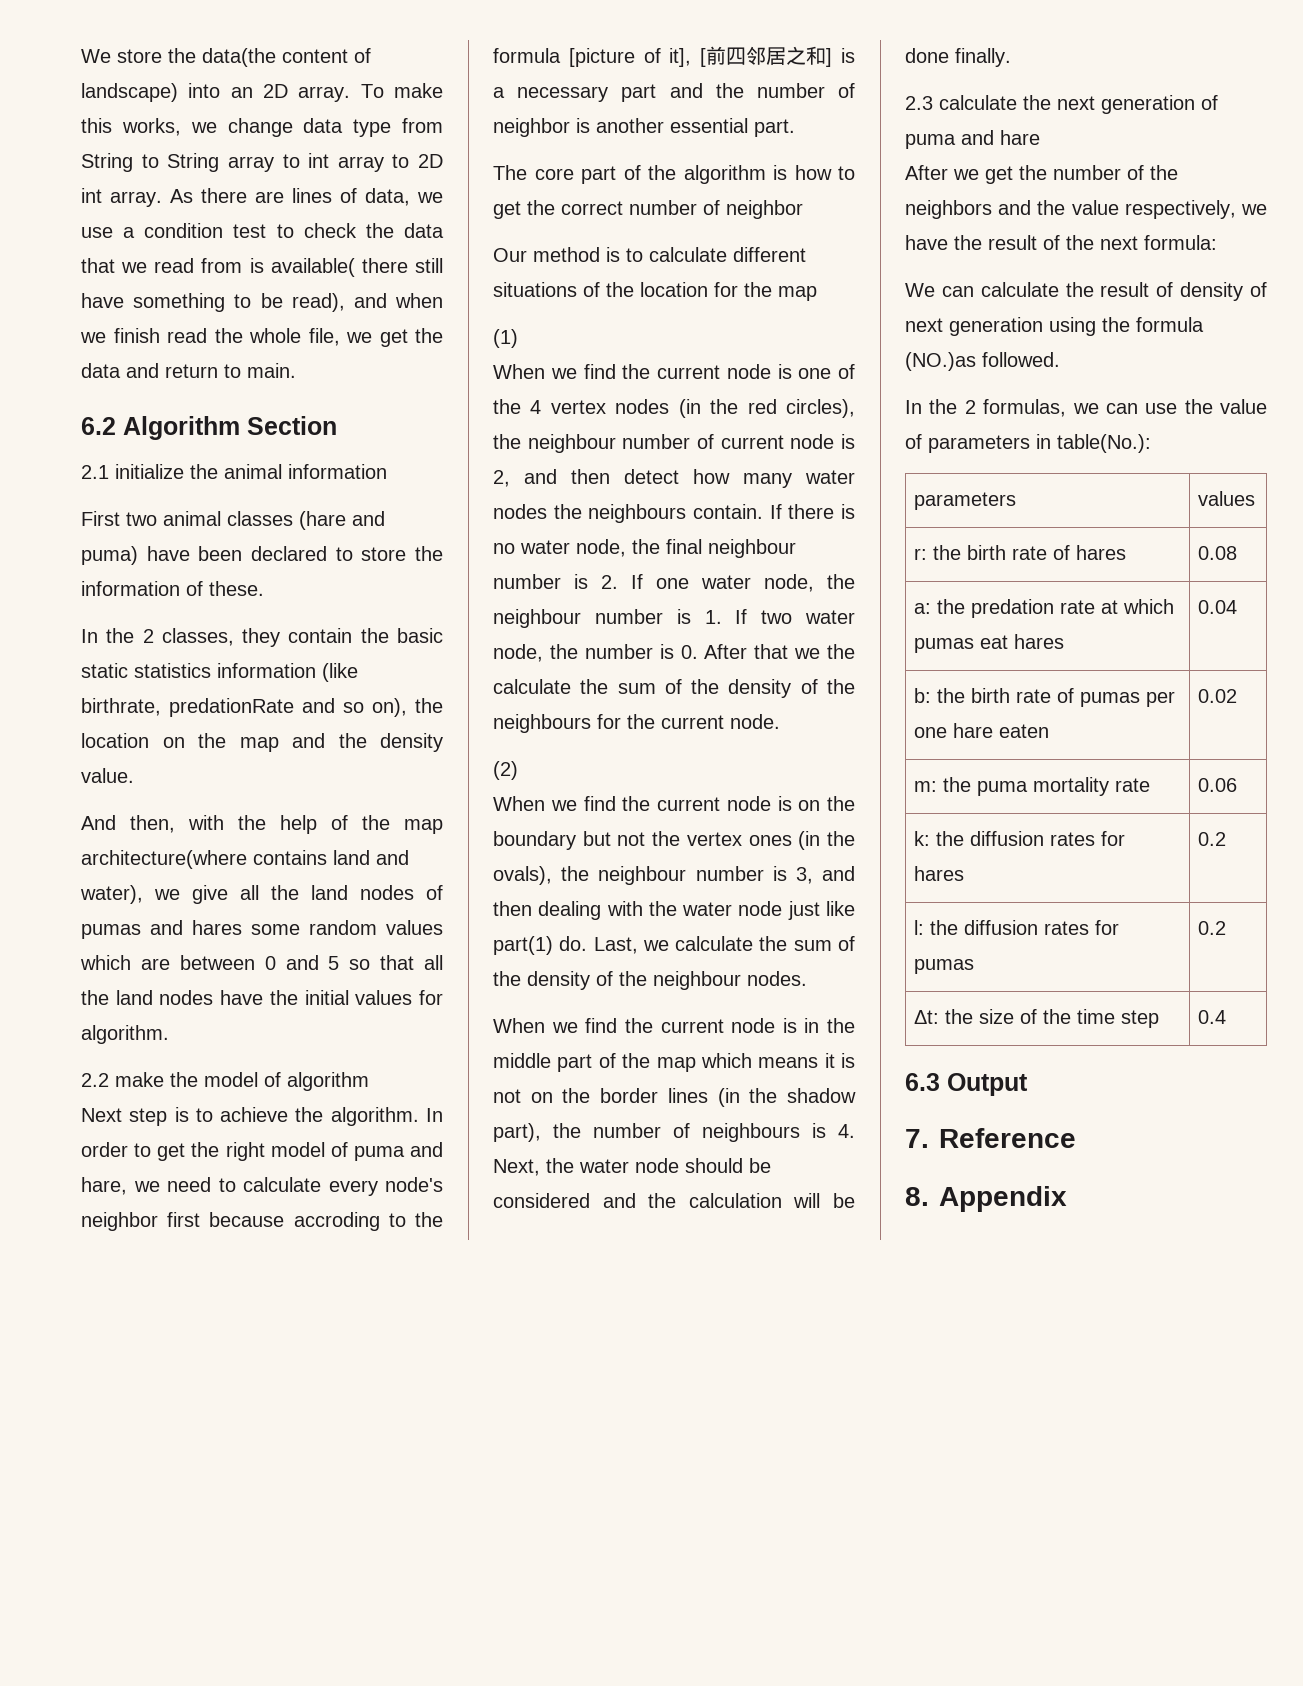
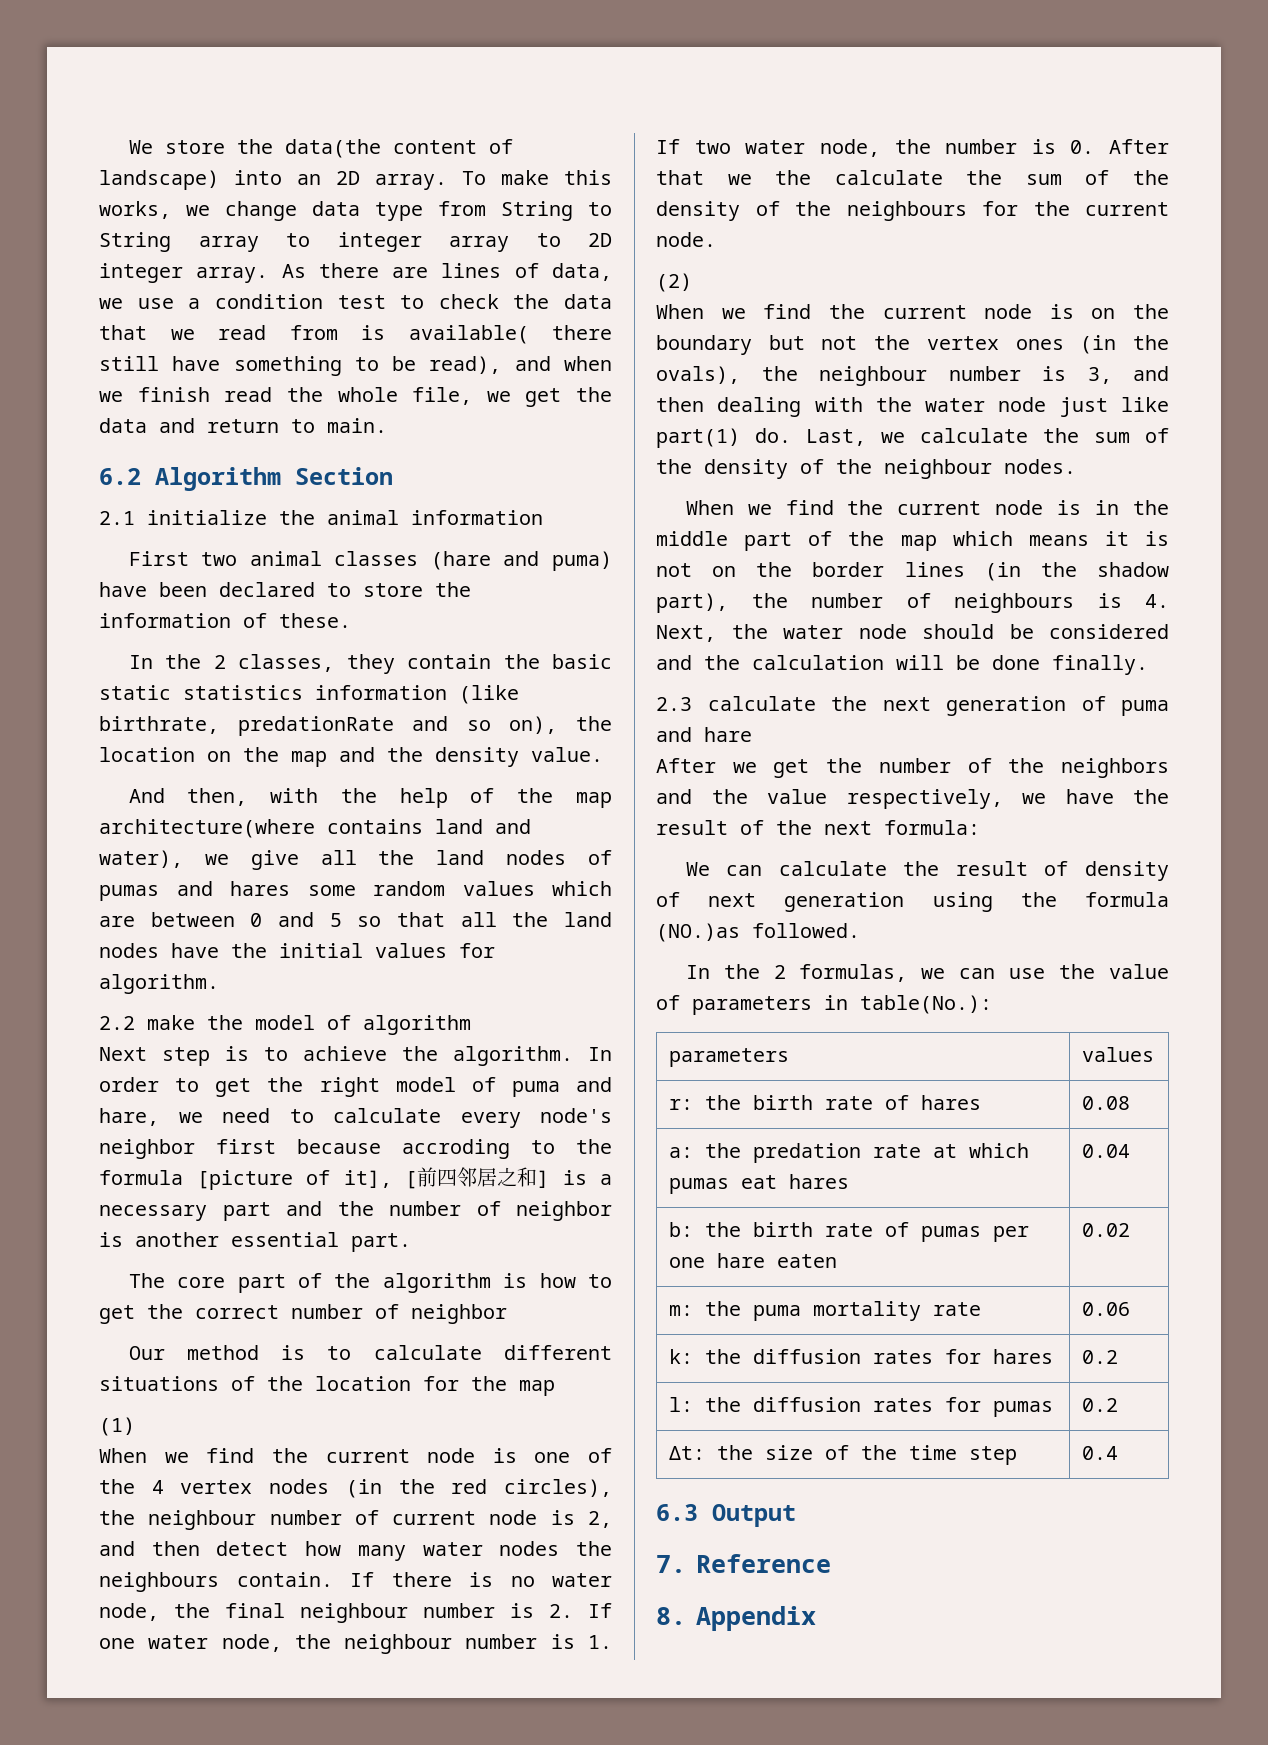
[308,153,330,168] int -> [337,232,422,252] integer
[81,188,102,203] int -> [99,263,183,283] integer

